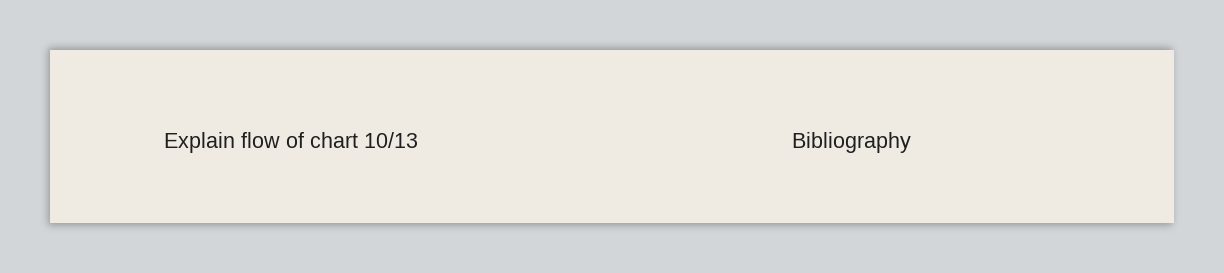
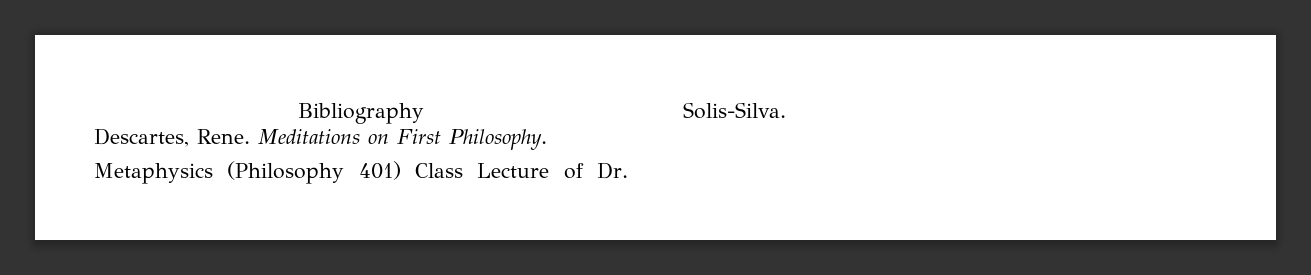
[164,132,418,153] [792,132,911,153] Explain flow of chart 10/13 // Bibliography -> [298,103,424,124] [94,128,547,150] [94,161,629,184] [683,102,786,119] Bibliography // Descartes, Rene. Meditations on First Philosophy. // Metaphysics (Philosophy 401) Class Lecture of Dr. Solis-Silva.

